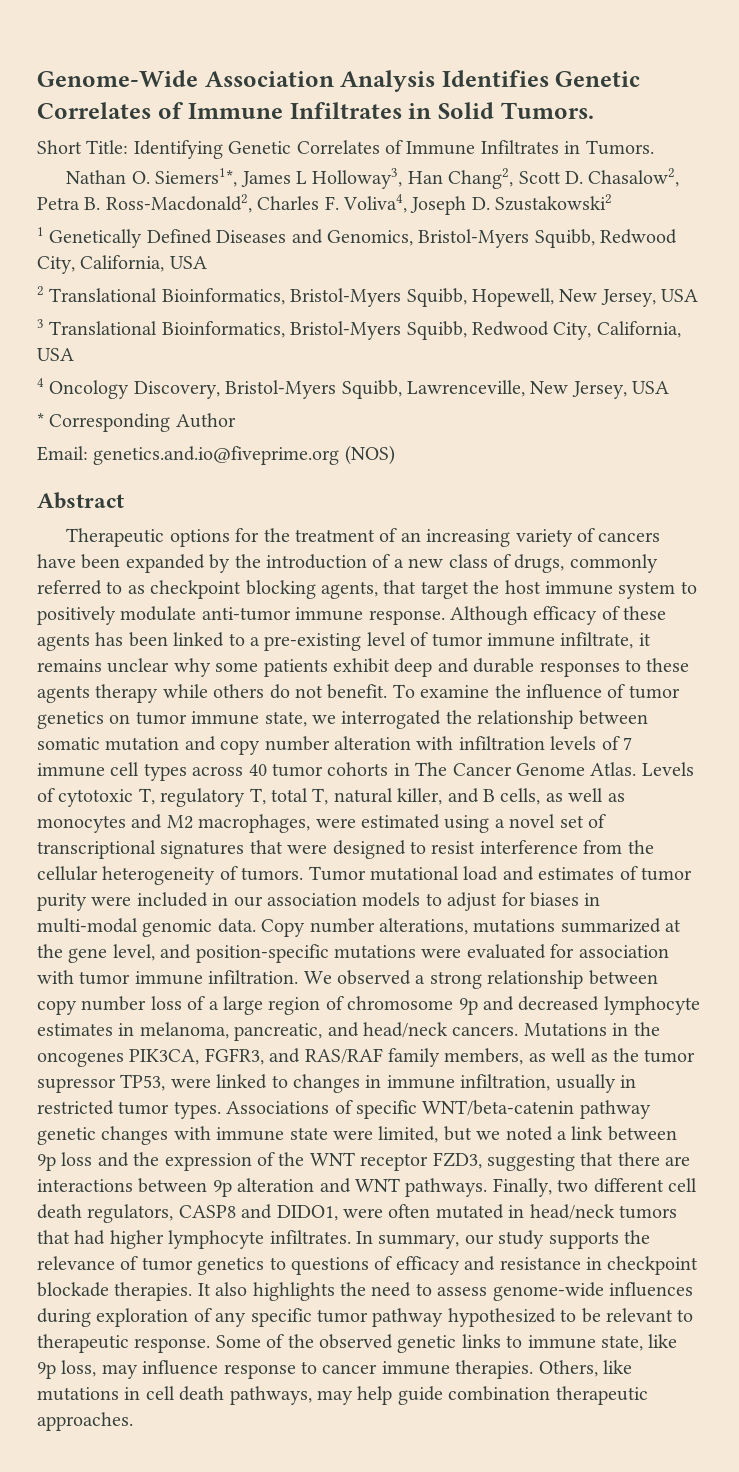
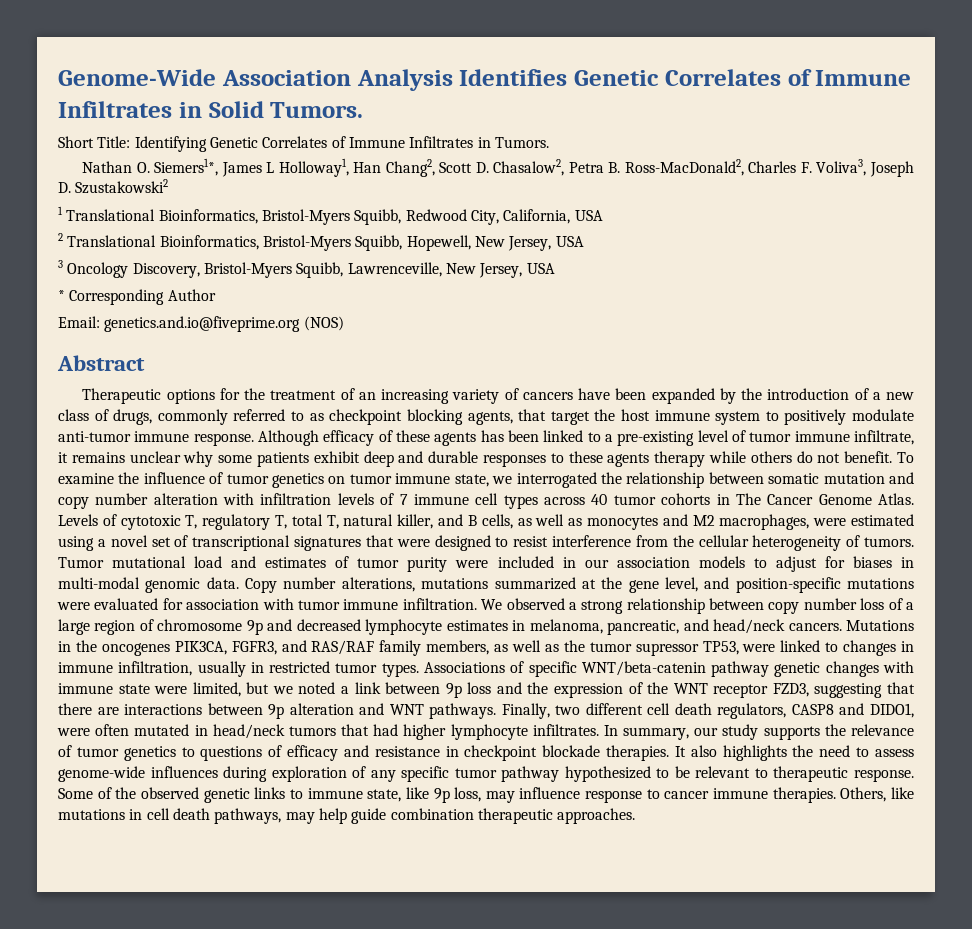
[312,168,403,189] Holloway3, -> [278,158,349,177] Holloway1,
[105,194,252,213] Ross-Macdonald2, -> [624,159,744,176] Ross-MacDonald2,
[343,194,407,213] Voliva4, -> [816,159,867,176] Voliva3,
[49,229,413,248] Genetically Defined Diseases and Genomics, -> [66,209,258,224] Translational Bioinformatics,
[49,321,681,340] [37,348,74,361] [37,378,44,387] Translational Bioinformatics, Bristol-Myers Squibb, Redwood City, California, USA // 4 -> (63, 264) none

